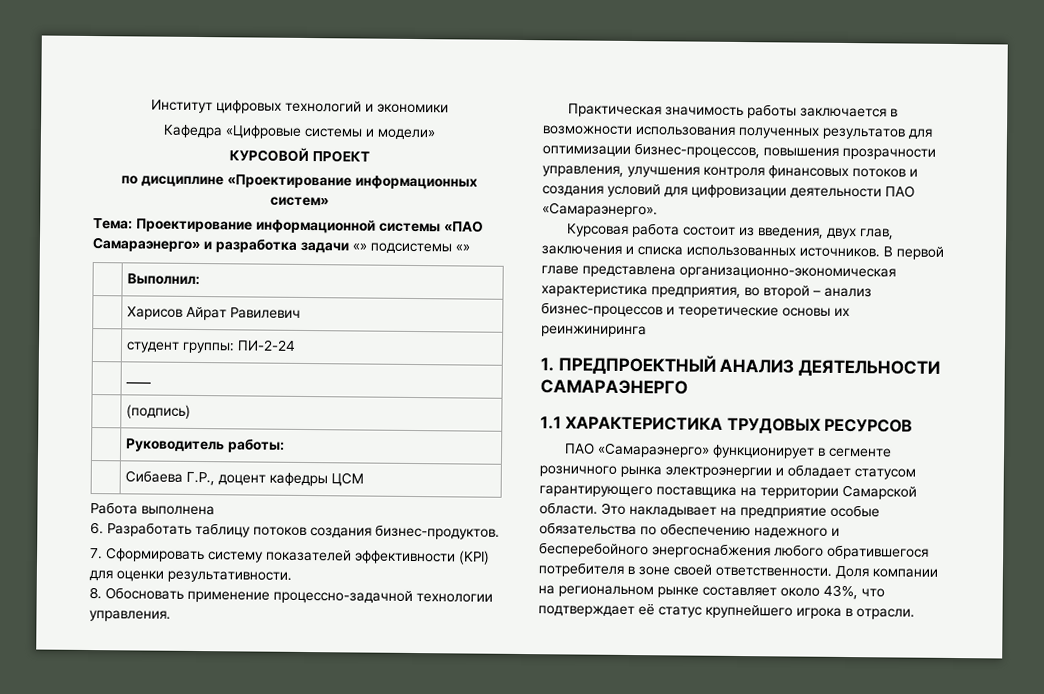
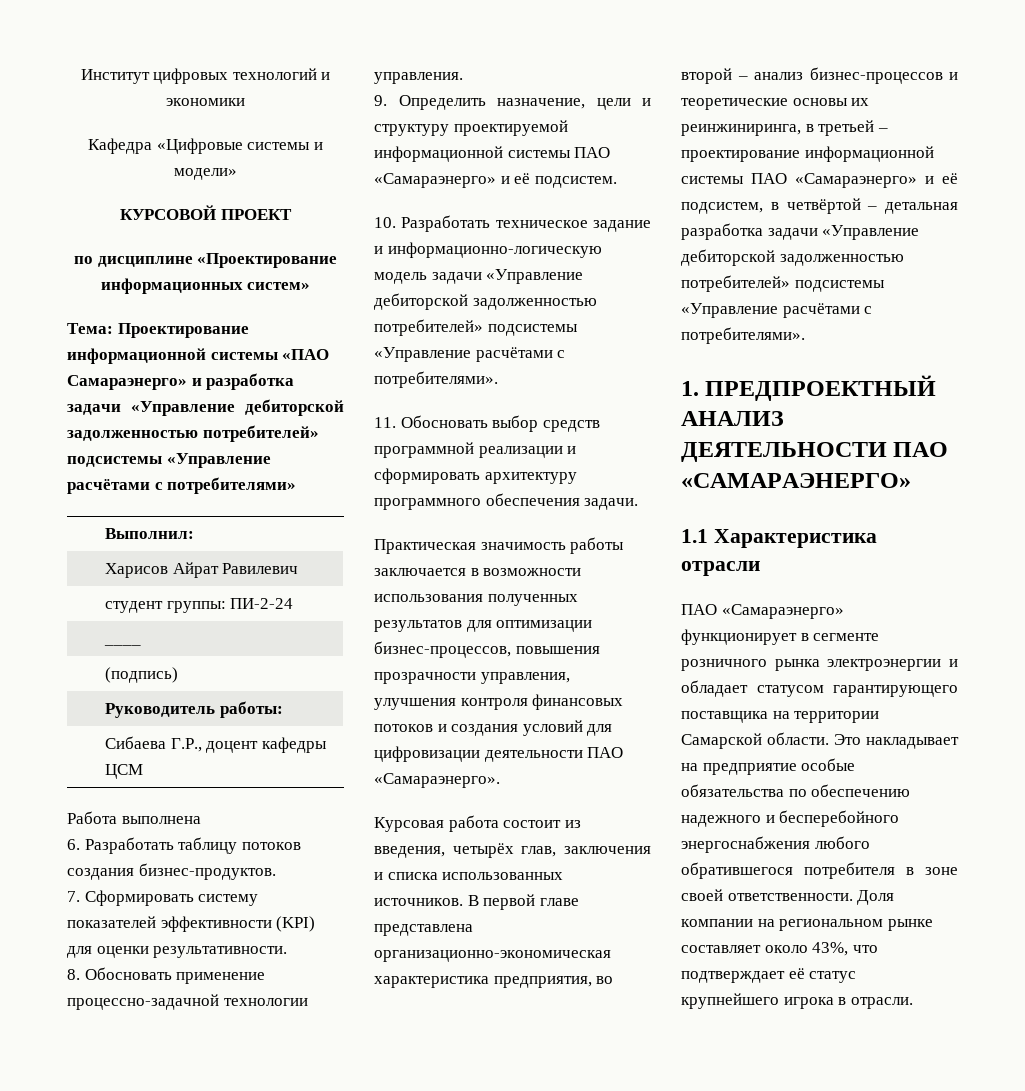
[352,242,470,255] «» подсистемы «» -> [131,399,344,416] [67,425,319,442] [67,453,271,468] [67,477,297,494] «Управление дебиторской задолженностью потребителей» подсистемы «Управление расчётами с потребителями»
(171, 616) none -> [374,95,651,110] [374,120,568,136] [374,146,611,162] [374,173,617,188] [374,215,651,232] [374,242,602,258] [374,269,584,284] [374,293,597,310] [374,319,578,336] [374,347,566,362] [374,371,498,388] [374,415,600,432] [374,442,577,458] [374,468,577,484] [374,493,639,510] // 9. Определить назначение, цели и структуру проектируемой информационной системы ПАО «Самараэнерго» и её подсистем. // 10. Разработать техническое задание и информационно-логическую модель задачи «Управление дебиторской задолженностью потребителей» подсистемы «Управление расчётами с потребителями». // 11. Обосновать выбор средств программной реализации и сформировать архитектуру программного обеспечения задачи.
[826,227,857,240] двух -> [452,843,514,858] четырёх
[541,325,647,338] реинжиниринга -> [681,120,888,136] [681,146,934,162] [681,173,958,188] [681,198,958,214] [681,223,920,240] [681,249,904,266] [681,275,885,292] [681,303,873,318] [681,327,805,344] реинжиниринга, в третьей – проектирование информационной системы ПАО «Самараэнерго» и её подсистем, в четвёртой – детальная разработка задачи «Управление дебиторской задолженностью потребителей» подсистемы «Управление расчётами с потребителями».
[540,379,688,395] САМАРАЭНЕРГО -> [893,442,949,457] [681,473,911,488] ПАО «САМАРАЭНЕРГО»
[565,416,914,434] ХАРАКТЕРИСТИКА ТРУДОВЫХ РЕСУРСОВ -> [713,529,877,548] [681,561,760,576] Характеристика отрасли

